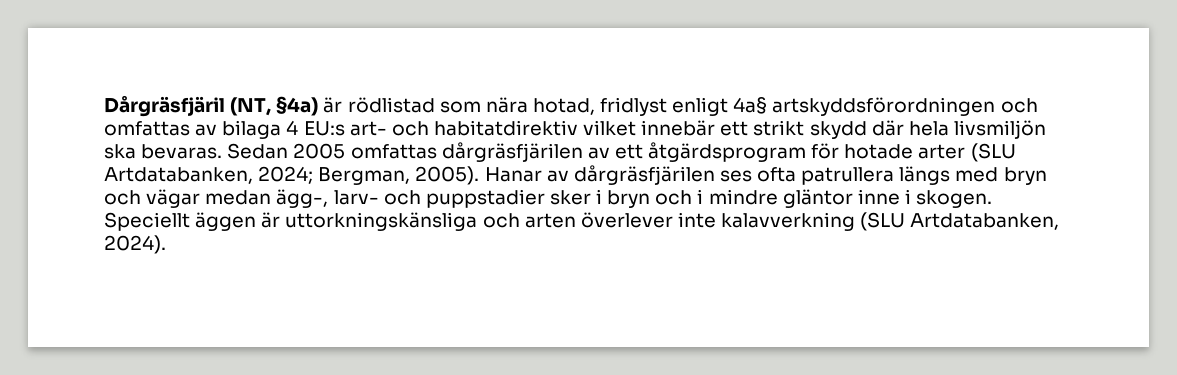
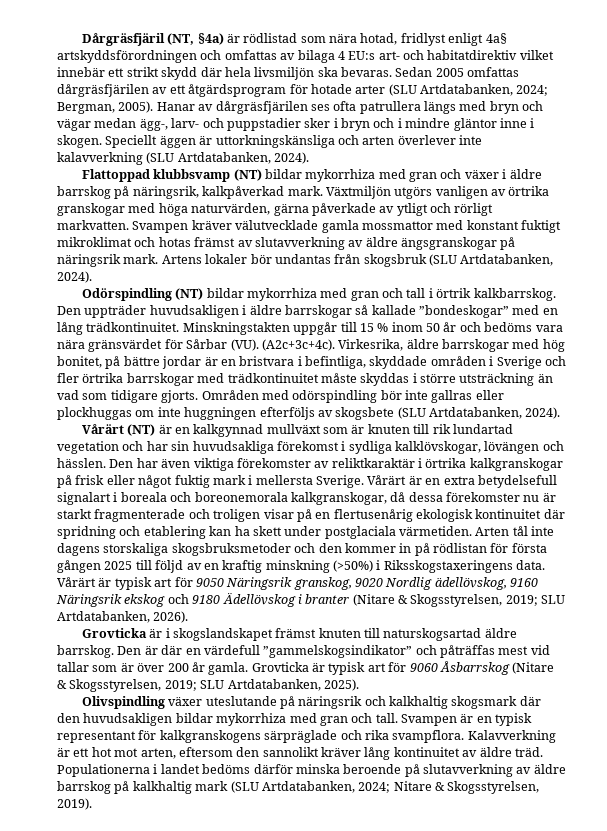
(166, 244) none -> [81,169,542,182] [57,186,550,199] [57,203,494,216] [57,220,561,233] [57,237,516,250] [57,254,554,267] [57,271,92,283] [81,288,556,301] [57,305,558,318] [57,322,563,335] [57,339,565,352] [57,356,566,369] [57,373,553,386] [57,390,504,403] [57,407,561,420] [81,424,513,437] [57,441,564,454] [57,458,563,471] [57,475,557,488] [57,492,556,505] [57,509,565,522] [57,526,555,539] [57,543,547,556] [57,560,546,573] [57,577,539,590] [56,593,566,607] [57,611,189,623] [81,628,517,641] [57,645,550,658] [57,661,555,675] [57,679,359,692] [81,696,541,709] [57,713,533,726] [57,730,556,743] [57,747,543,760] [57,764,566,777] [57,781,540,794] [57,798,92,810] // Flattoppad klubbsvamp (NT) bildar mykorrhiza med gran och växer i äldre barrskog på näringsrik, kalkpåverkad mark. Växtmiljön utgörs vanligen av örtrika granskogar med höga naturvärden, gärna påverkade av ytligt och rörligt markvatten. Svampen kräver välutvecklade gamla mossmattor med konstant fuktigt mikroklimat och hotas främst av slutavverkning av äldre ängsgranskogar på näringsrik mark. Artens lokaler bör undantas från skogsbruk (SLU Artdatabanken, 2024). // Odörspindling (NT) bildar mykorrhiza med gran och tall i örtrik kalkbarrskog. Den uppträder huvudsakligen i äldre barrskogar så kallade ”bondeskogar” med en lång trädkontinuitet. Minskningstakten uppgår till 15 % inom 50 år och bedöms vara nära gränsvärdet för Sårbar (VU). (A2c+3c+4c). Virkesrika, äldre barrskogar med hög bonitet, på bättre jordar är en bristvara i befintliga, skyddade områden i Sverige och fler örtrika barrskogar med trädkontinuitet måste skyddas i större utsträckning än vad som tidigare gjorts. Områden med odörspindling bör inte gallras eller plockhuggas om inte huggningen efterföljs av skogsbete (SLU Artdatabanken, 2024). // Vårärt (NT) är en kalkgynnad mullväxt som är knuten till rik lundartad vegetation och har sin huvudsakliga förekomst i sydliga kalklövskogar, lövängen och hässlen. Den har även viktiga förekomster av reliktkaraktär i örtrika kalkgranskogar på frisk eller något fuktig mark i mellersta Sverige. Vårärt är en extra betydelsefull signalart i boreala och boreonemorala kalkgranskogar, då dessa förekomster nu är starkt fragmenterade och troligen visar på en flertusenårig ekologisk kontinuitet där spridning och etablering kan ha skett under postglaciala värmetiden. Arten tål inte dagens storskaliga skogsbruksmetoder och den kommer in på rödlistan för första gången 2025 till följd av en kraftig minskning (>50%) i Riksskogstaxeringens data. Vårärt är typisk art för 9050 Näringsrik granskog, 9020 Nordlig ädellövskog, 9160 Näringsrik ekskog och 9180 Ädellövskog i branter (Nitare & Skogsstyrelsen, 2019; SLU Artdatabanken, 2026). // Grovticka är i skogslandskapet främst knuten till naturskogsartad äldre barrskog. Den är där en värdefull ”gammelskogsindikator” och påträffas mest vid tallar som är över 200 år gamla. Grovticka är typisk art för 9060 Åsbarrskog (Nitare & Skogsstyrelsen, 2019; SLU Artdatabanken, 2025). // Olivspindling växer uteslutande på näringsrik och kalkhaltig skogsmark där den huvudsakligen bildar mykorrhiza med gran och tall. Svampen är en typisk representant för kalkgranskogens särpräglade och rika svampflora. Kalavverkning är ett hot mot arten, eftersom den sannolikt kräver lång kontinuitet av äldre träd. Populationerna i landet bedöms därför minska beroende på slutavverkning av äldre barrskog på kalkhaltig mark (SLU Artdatabanken, 2024; Nitare & Skogsstyrelsen, 2019).

